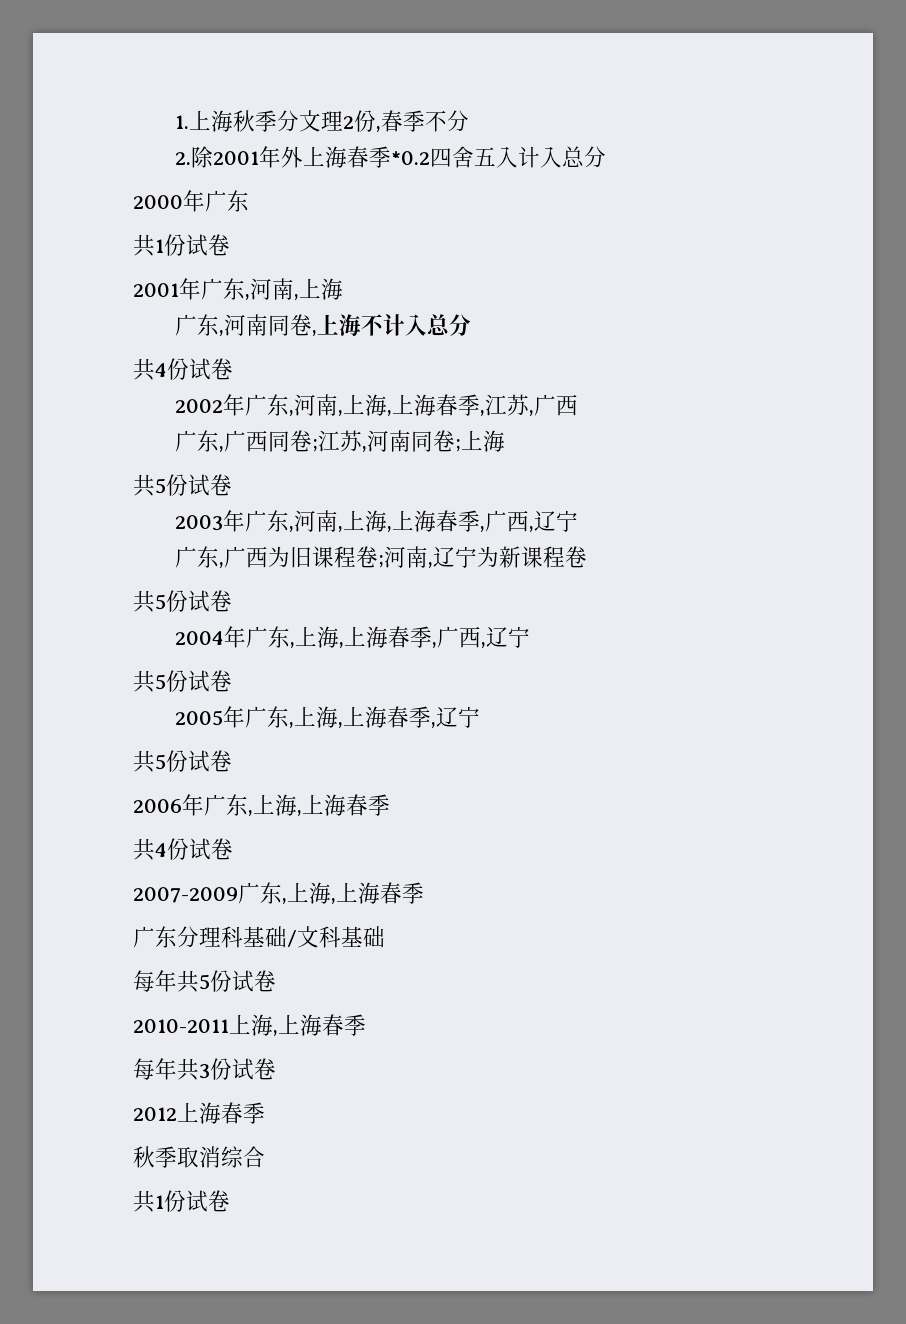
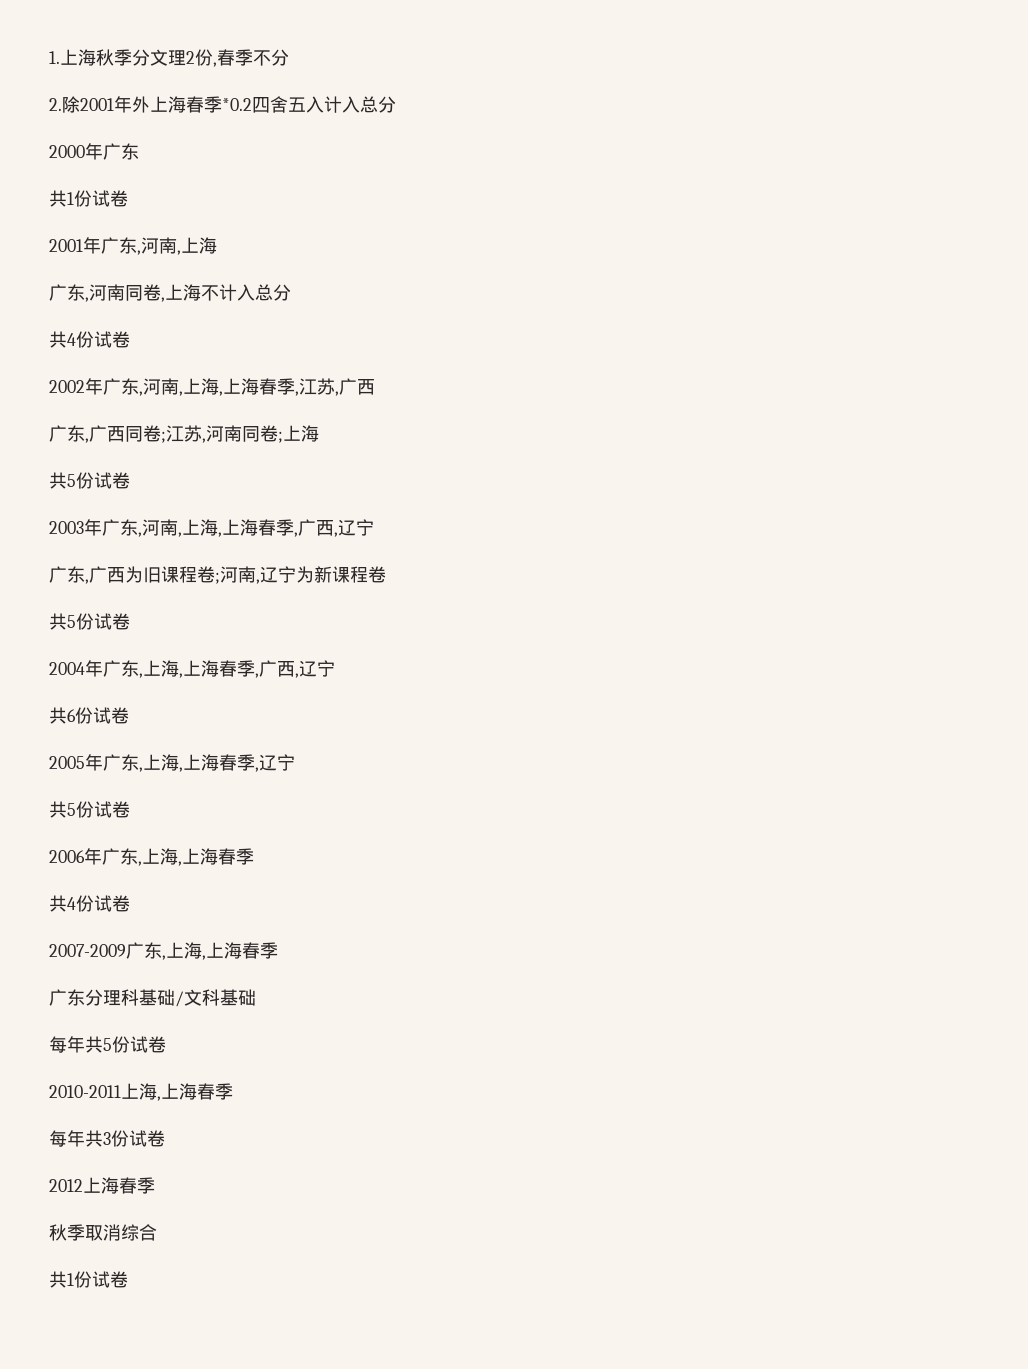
[155,674,166,690] 5 -> [67,709,76,722] 6

